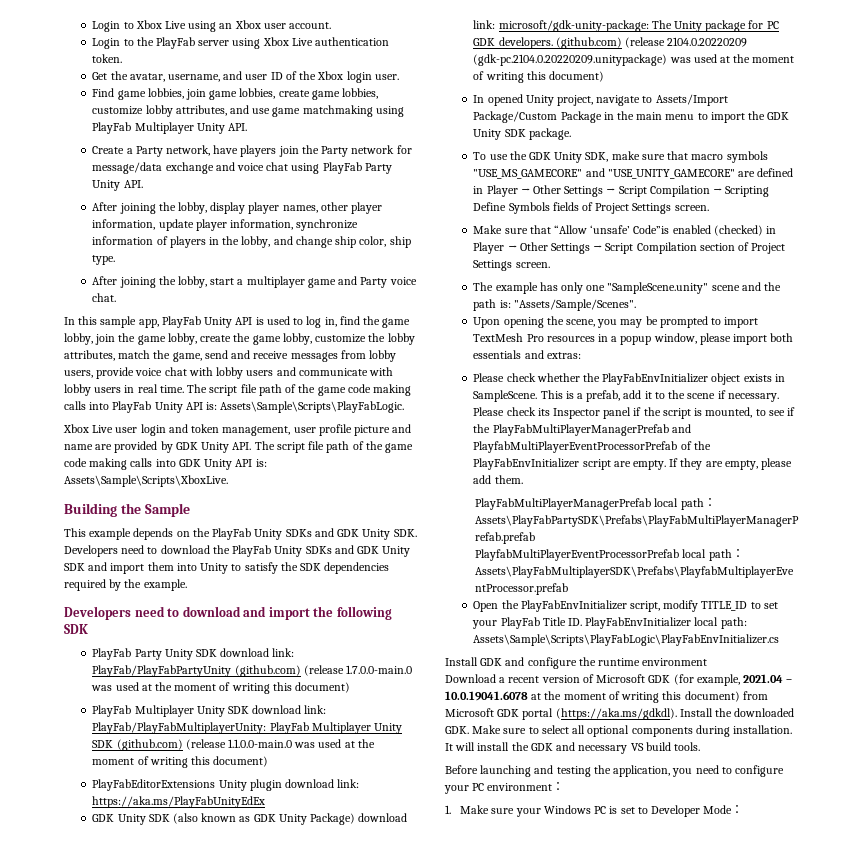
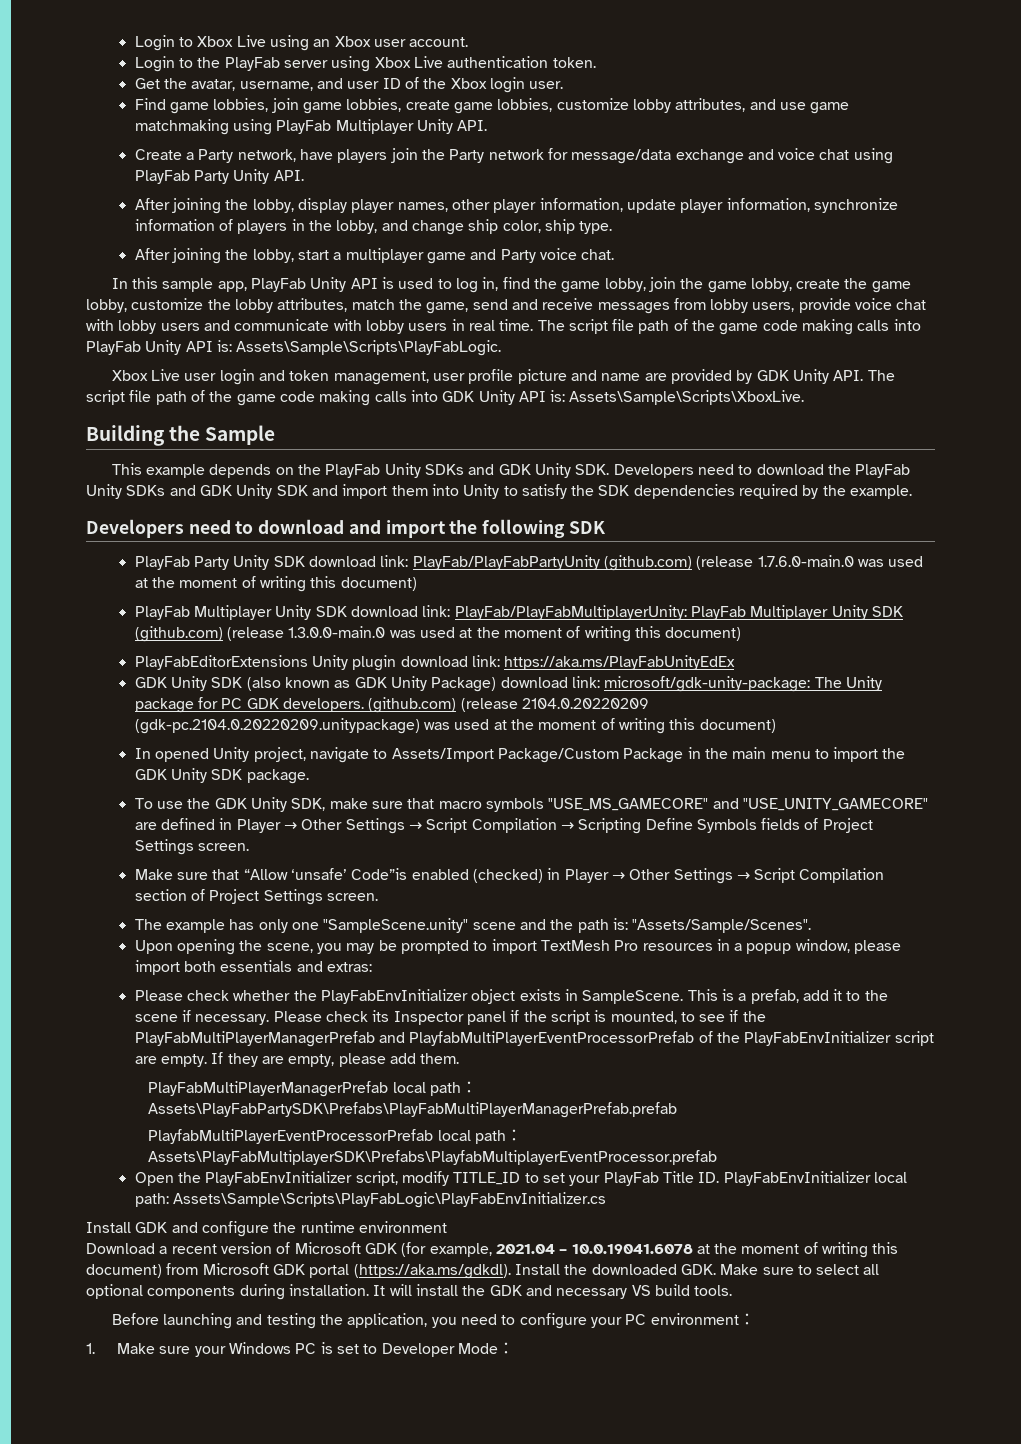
[345,665,412,674] 1.7.0.0-main.0 -> [757,555,854,567] 1.7.6.0-main.0
[227,739,292,748] 1.1.0.0-main.0 -> [288,626,386,638] 1.3.0.0-main.0

